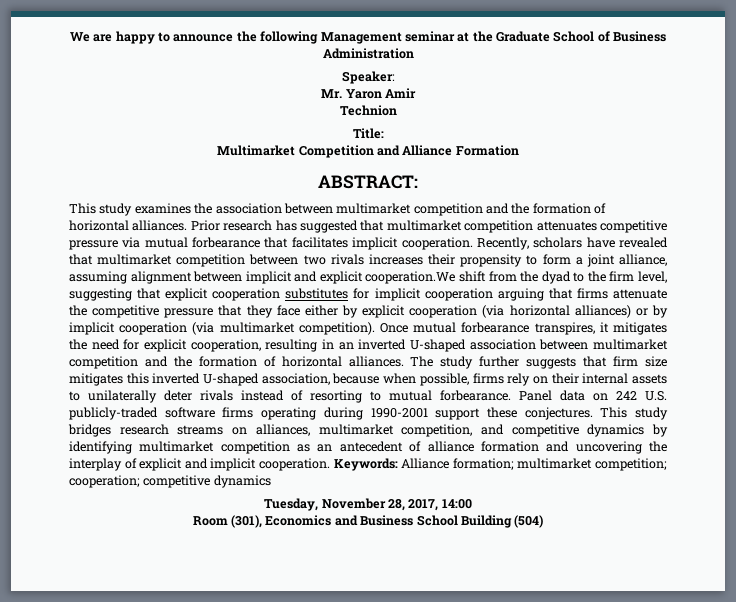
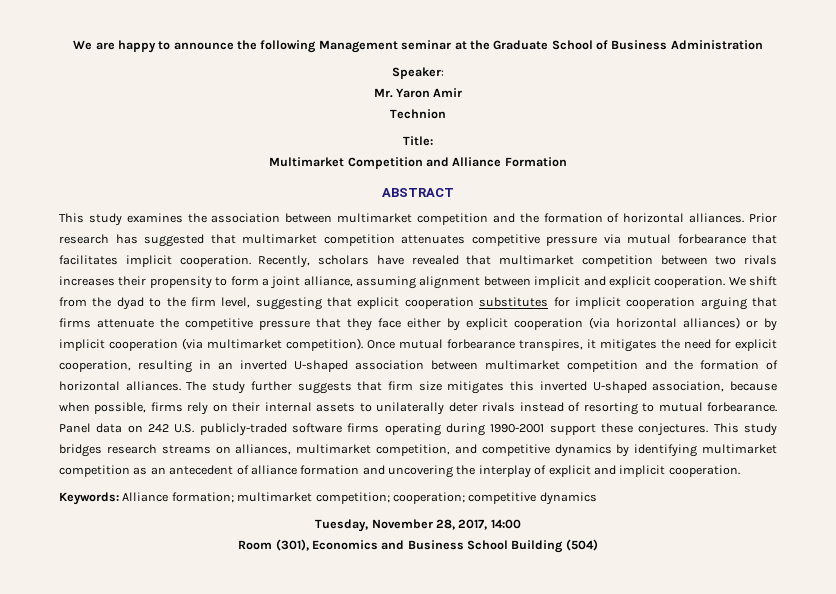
[318,175,418,189] ABSTRACT: -> [382,188,454,197] ABSTRACT
[365,271,456,284] cooperation.We -> [654,276,746,288] cooperation. We
(330, 464) none -> (740, 471) //

